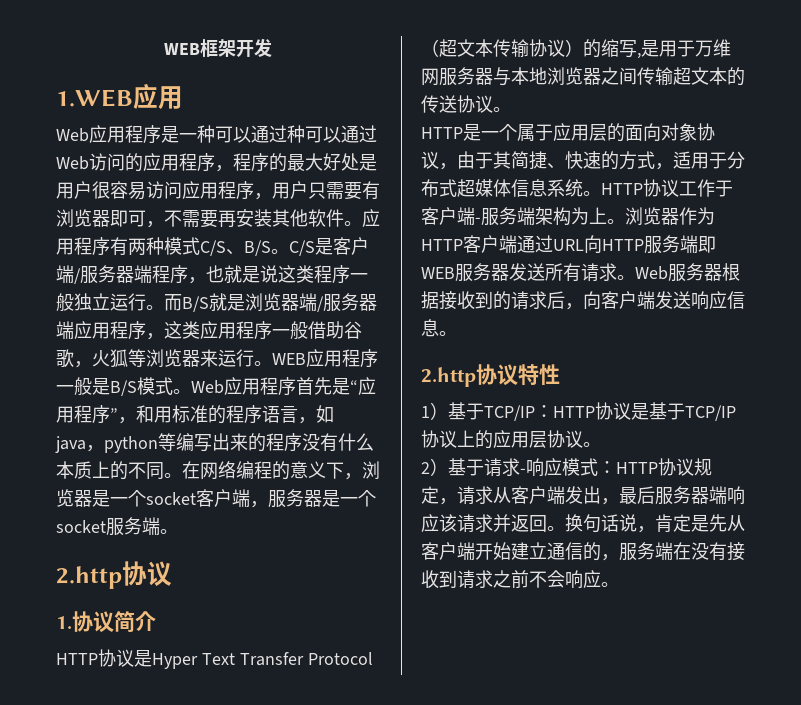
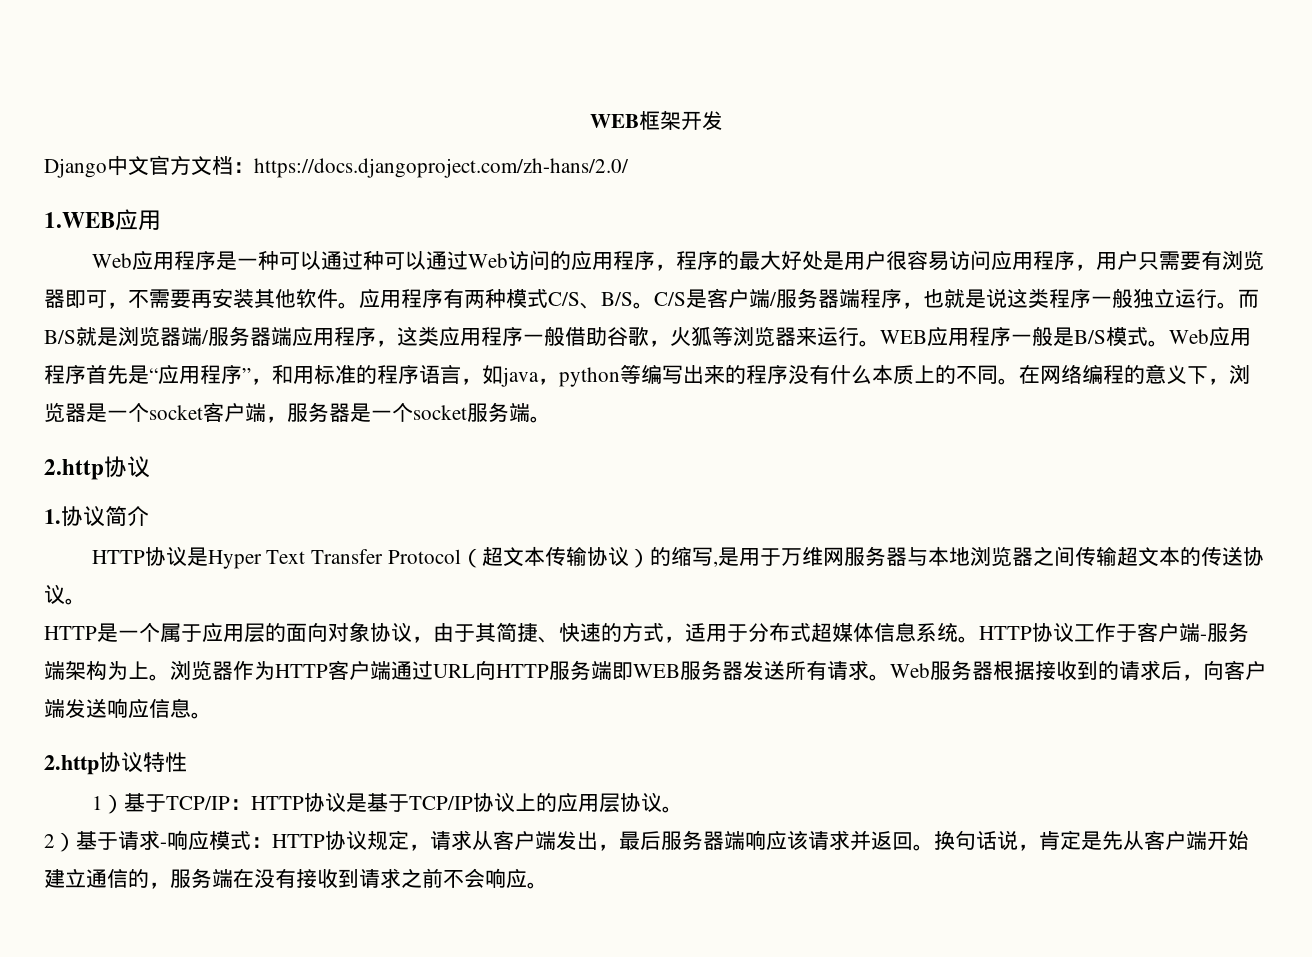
(272, 47) none -> [44,155,629,178] // Django中文官方文档：https://docs.djangoproject.com/zh-hans/2.0/

